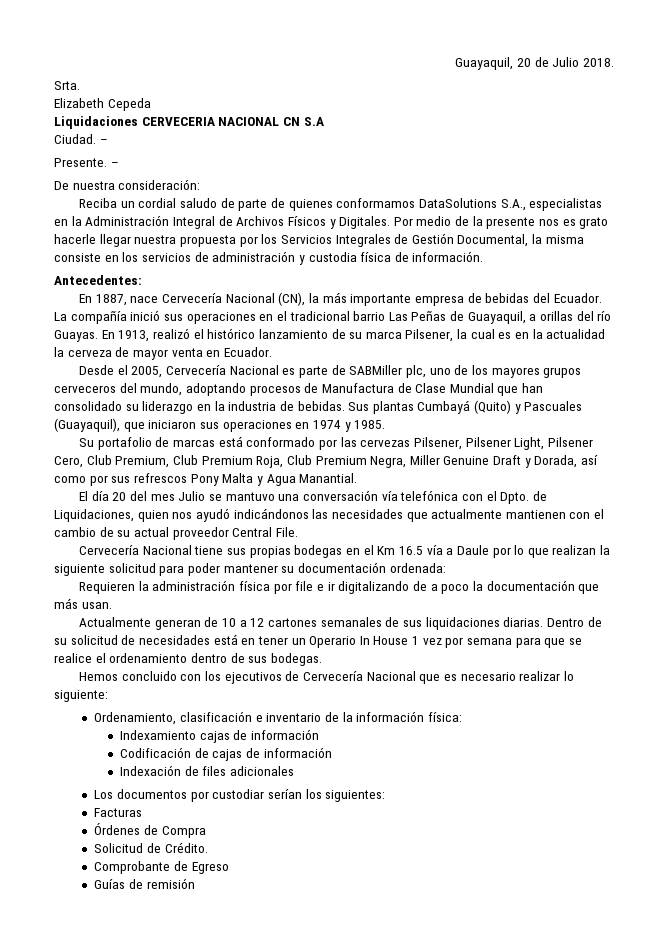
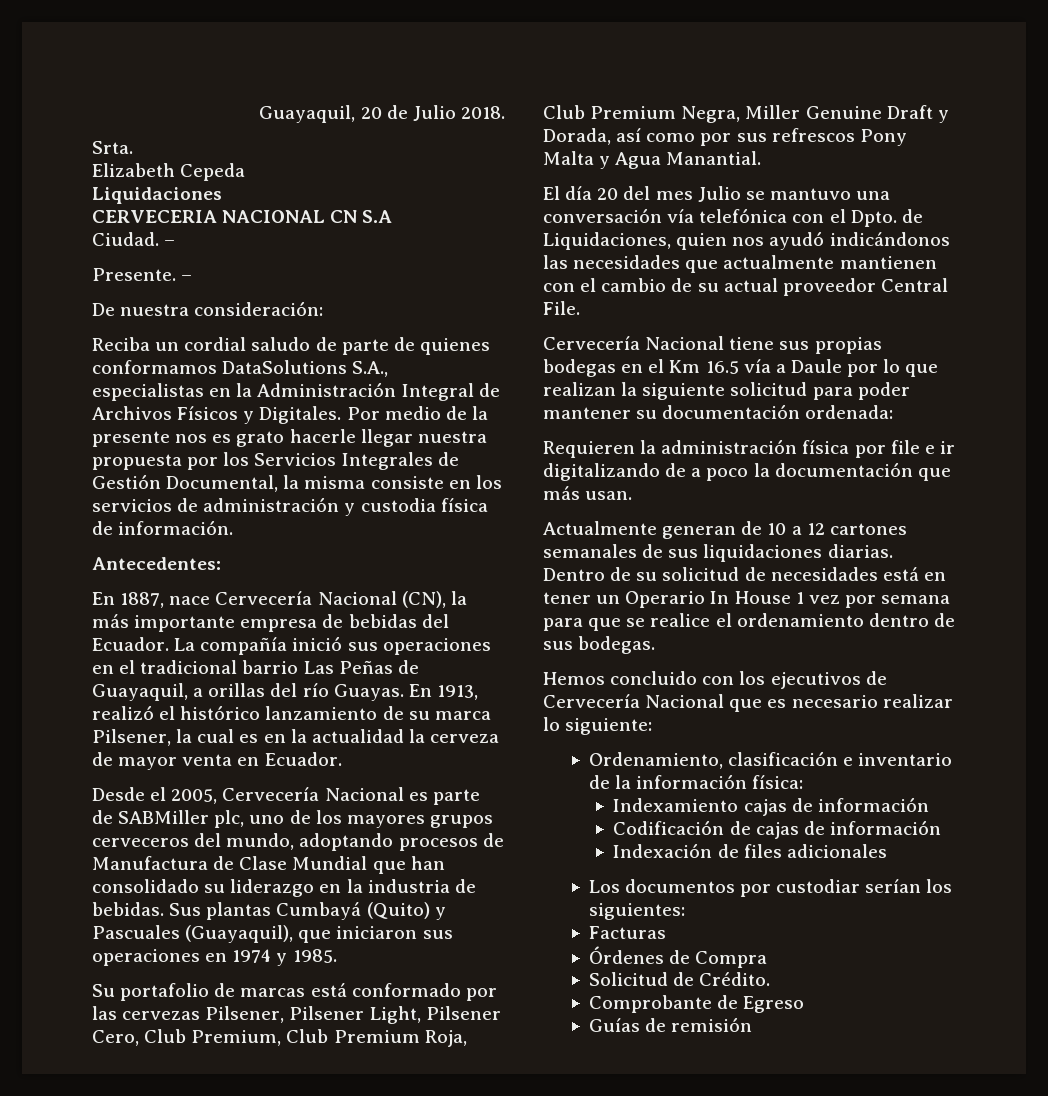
(138, 122) none -> (222, 195) //

